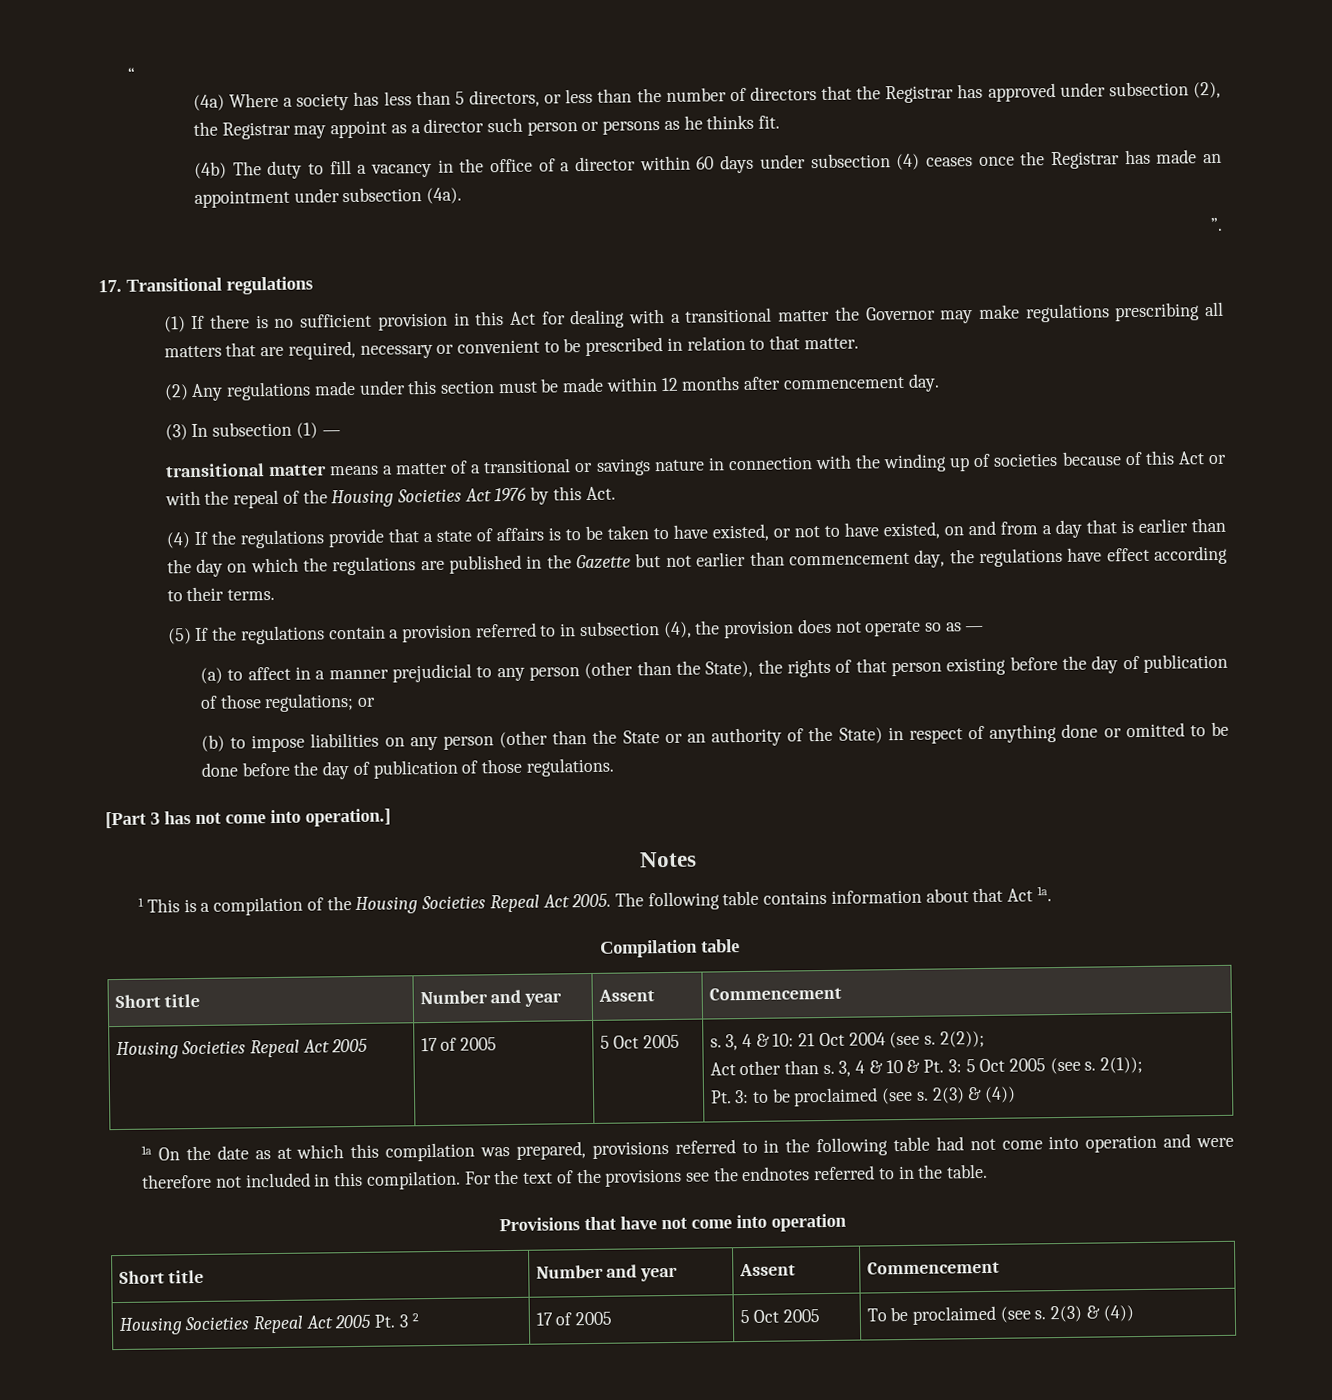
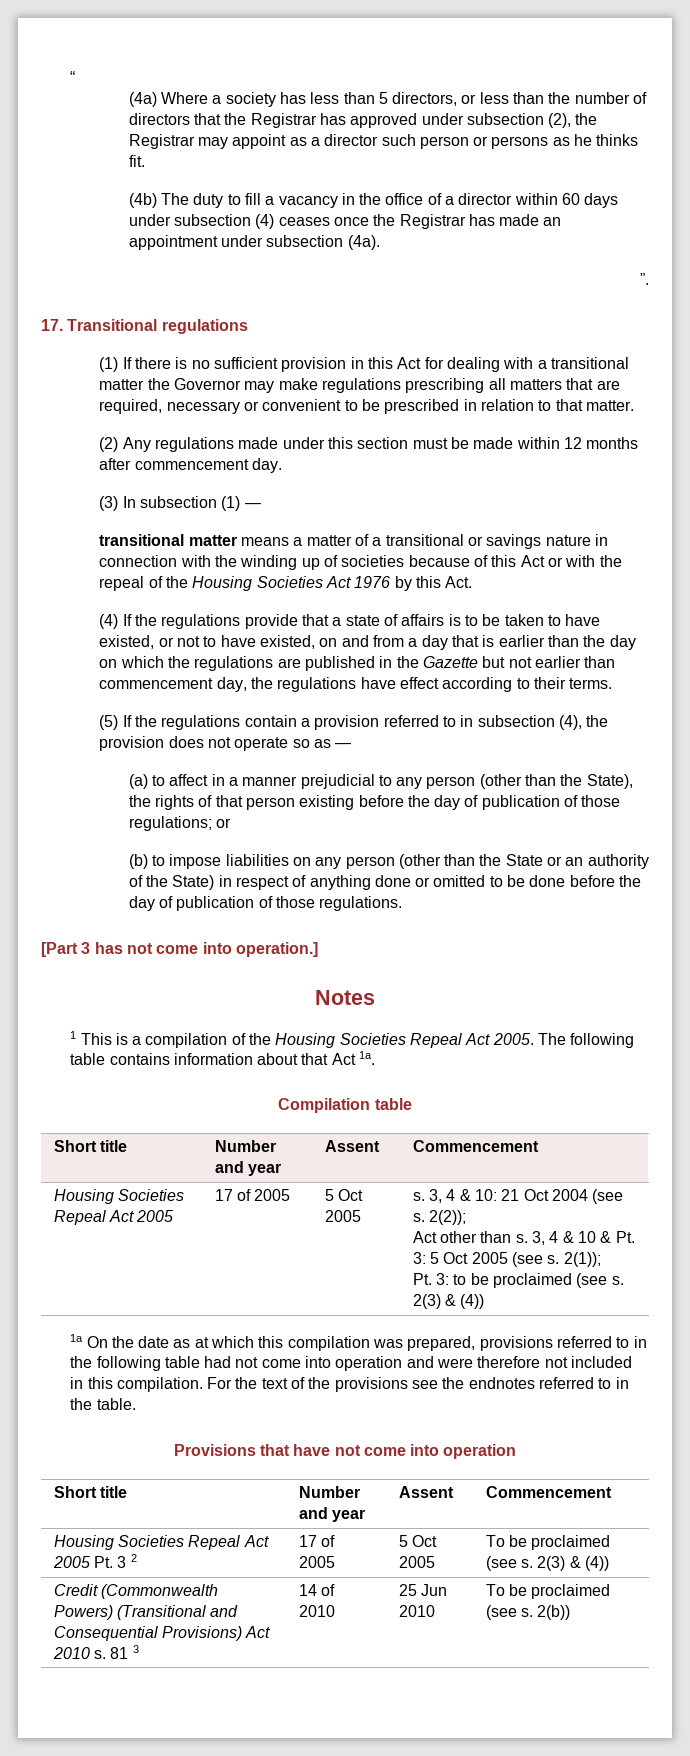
(1134, 1313) none -> [53,1584,219,1599] [53,1605,239,1620] [53,1626,271,1641] [52,1645,139,1659] [298,1584,336,1596] [298,1605,335,1617] [398,1584,448,1596] [398,1605,435,1617] [485,1584,611,1599] [485,1605,571,1620] // Credit (Commonwealth Powers) (Transitional and Consequential Provisions) Act 2010 s. 81 3 | 14 of 2010 | 25 Jun 2010 | To be proclaimed (see s. 2(b))

